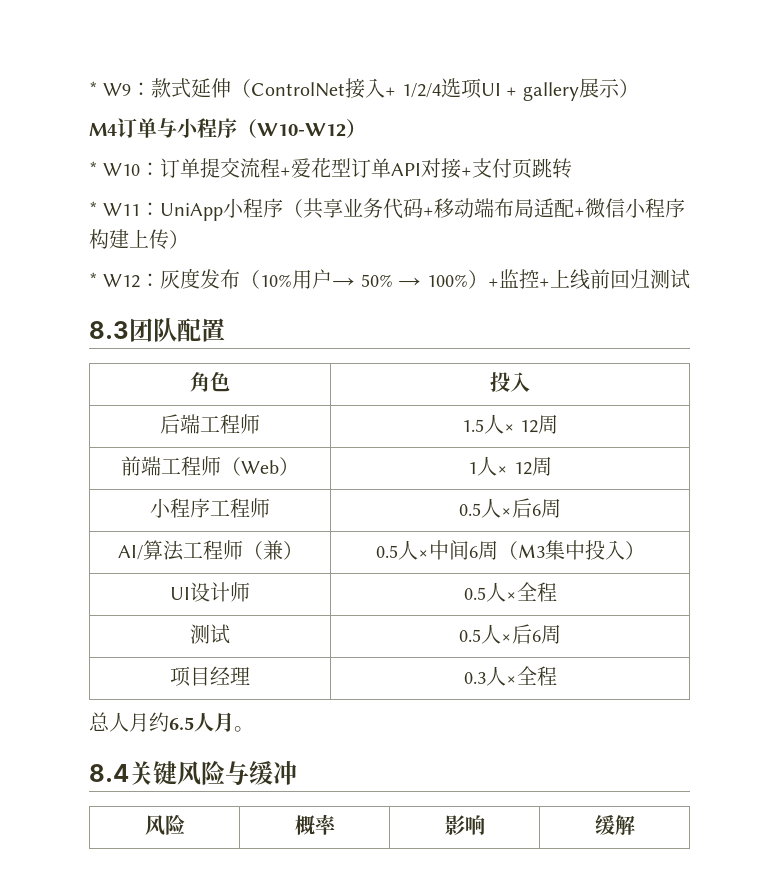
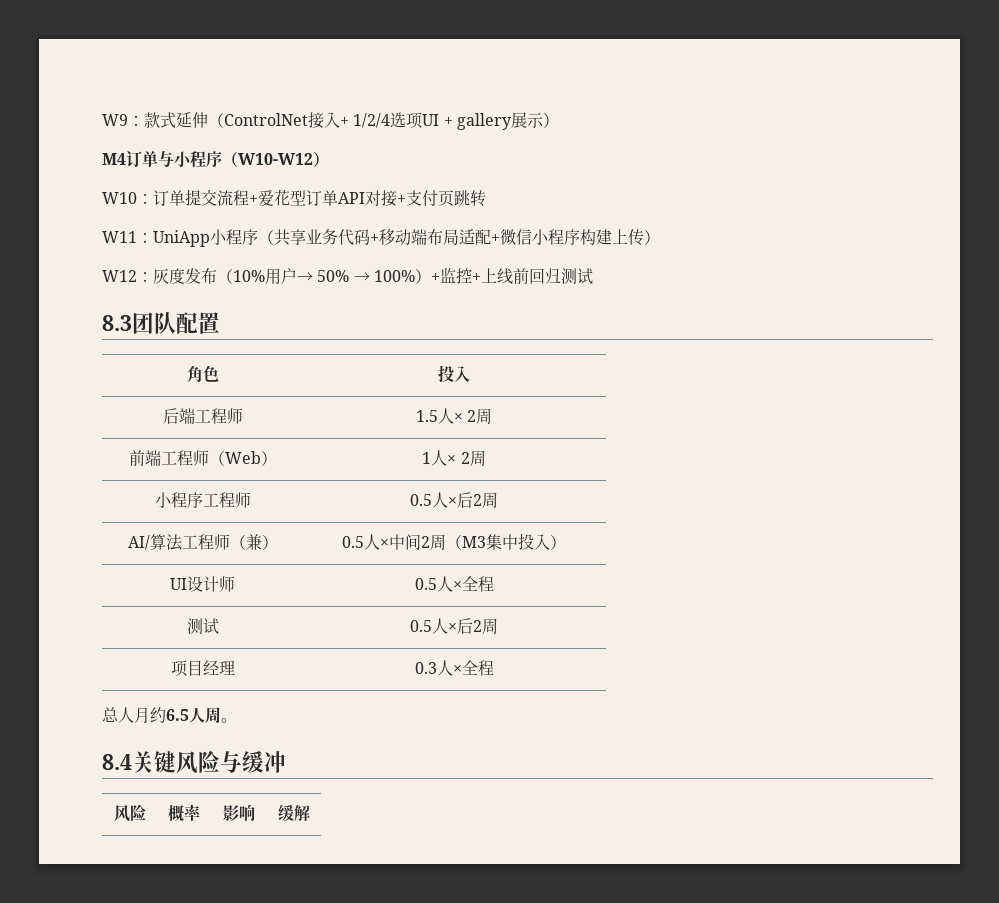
[89,81,98,96] * -> (102, 120) none
[89,161,98,176] * -> (329, 159) none
[89,201,98,216] * -> (486, 198) none
[89,272,98,287] * -> (660, 237) none
[520,420,539,433] 12 -> [467,410,477,422] 2
[513,462,532,475] 12 -> [460,452,470,464] 2
[532,504,541,516] 6 -> [472,494,482,506] 2
[468,546,478,558] 6 -> [420,536,430,548] 2
[532,630,541,642] 6 -> [472,620,482,632] 2
[214,712,234,732] 月 -> [205,707,221,723] 周

